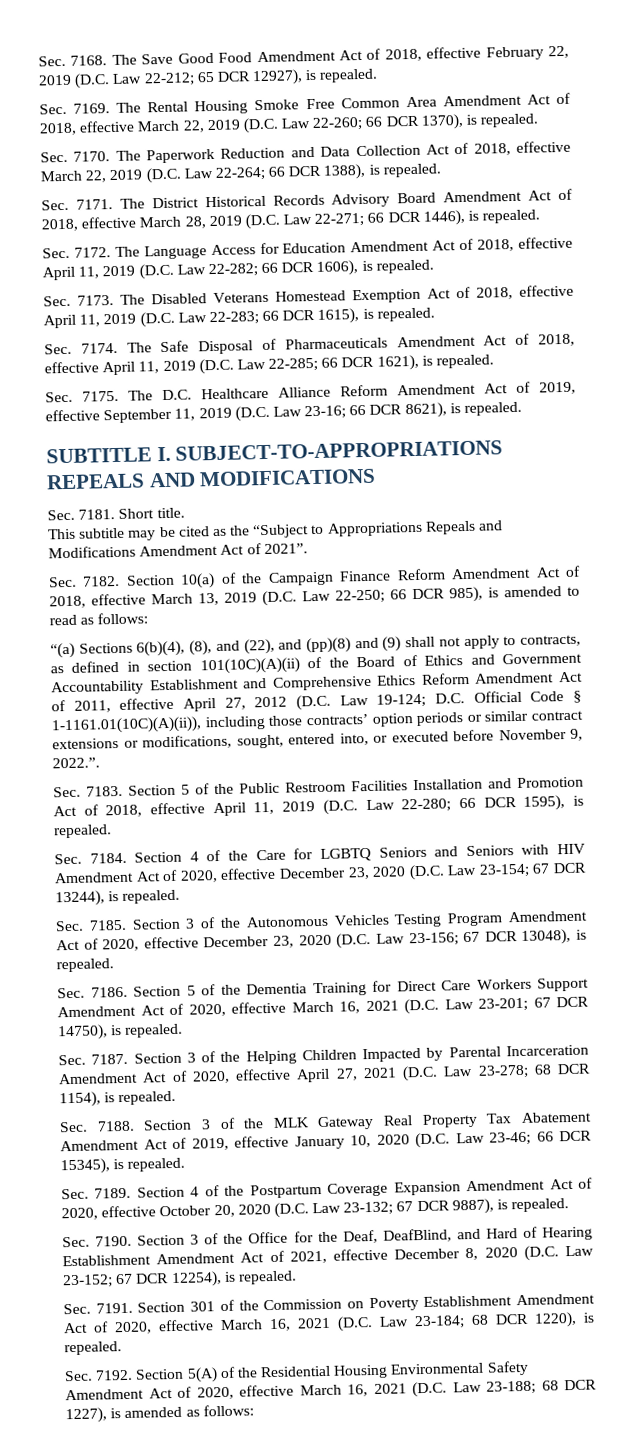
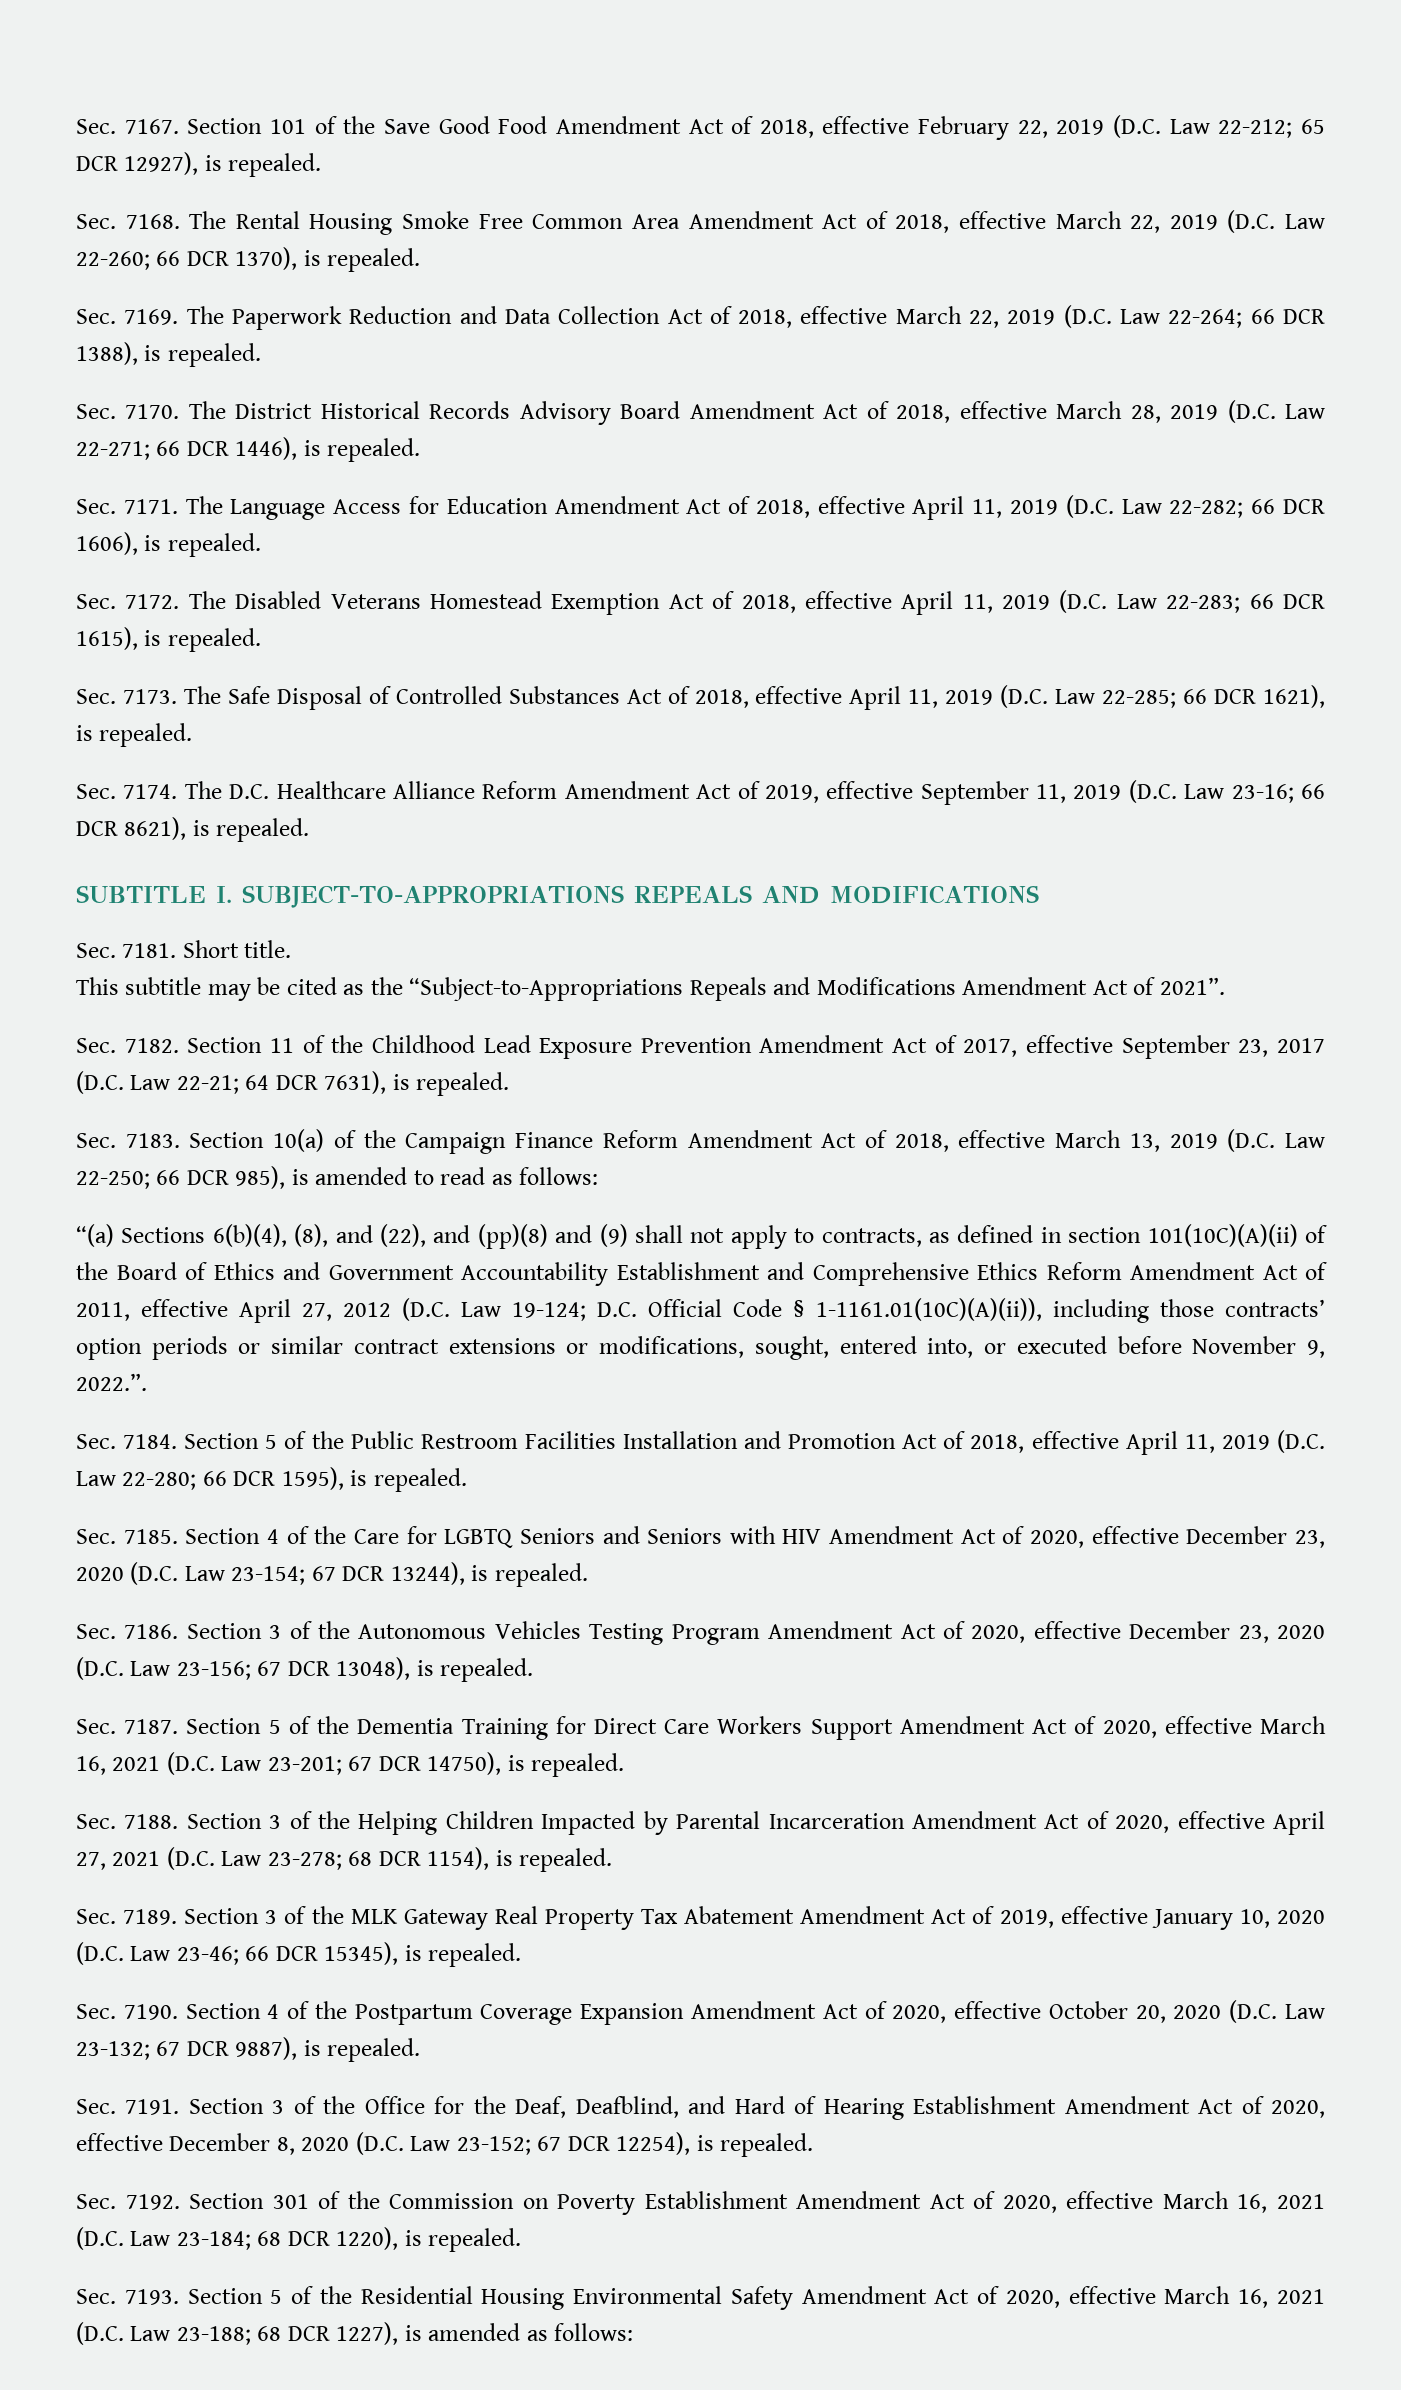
[38,54,137,67] Sec. 7168. The -> [76,116,376,134] Sec. 7167. Section 101 of the
[73,103,111,114] 7169. -> [125,214,180,229] 7168.
[73,151,111,162] 7170. -> [124,309,179,325] 7169.
[75,199,113,210] 7171. -> [125,404,180,419] 7170.
[73,247,111,258] 7172. -> [123,499,178,514] 7171.
[77,295,114,306] 7173. -> [125,594,180,609] 7172.
[80,342,118,354] 7174. -> [122,689,177,704] 7173.
[284,335,476,350] Pharmaceuticals Amendment -> [395,686,620,704] Controlled Substances
[82,390,119,402] 7175. -> [123,784,178,799] 7174.
[252,521,423,539] “Subject to Appropriations -> [409,977,684,1001] “Subject-to-Appropriations
(175, 580) none -> [269,1035,1326,1059] [76,1071,510,1096] [76,1132,265,1148] 11 of the Childhood Lead Exposure Prevention Amendment Act of 2017, effective September 23, 2017 (D.C. Law 22-21; 64 DCR 7631), is repealed. // Sec. 7183. Section
[86,785,123,797] 7183. -> [123,1434,178,1449] 7184.
[89,852,127,864] 7184. -> [123,1529,178,1544] 7185.
[88,919,127,931] 7185. -> [124,1624,179,1639] 7186.
[90,986,128,998] 7186. -> [124,1719,179,1734] 7187.
[91,1053,129,1065] 7187. -> [124,1814,179,1829] 7188.
[96,1120,135,1132] 7188. -> [123,1909,178,1925] 7189.
[94,1187,132,1199] 7189. -> [123,2004,178,2020] 7190.
[95,1235,133,1247] 7190. -> [125,2099,180,2115] 7191.
[382,1228,452,1243] DeafBlind, -> [575,2096,679,2118] Deafblind,
[289,1250,327,1264] 2021, -> [1271,2100,1325,2118] 2020,
[95,1302,133,1314] 7191. -> [125,2194,180,2210] 7192.
[95,1367,218,1383] 7192. Section 5(A) -> [124,2288,283,2305] 7193. Section 5

